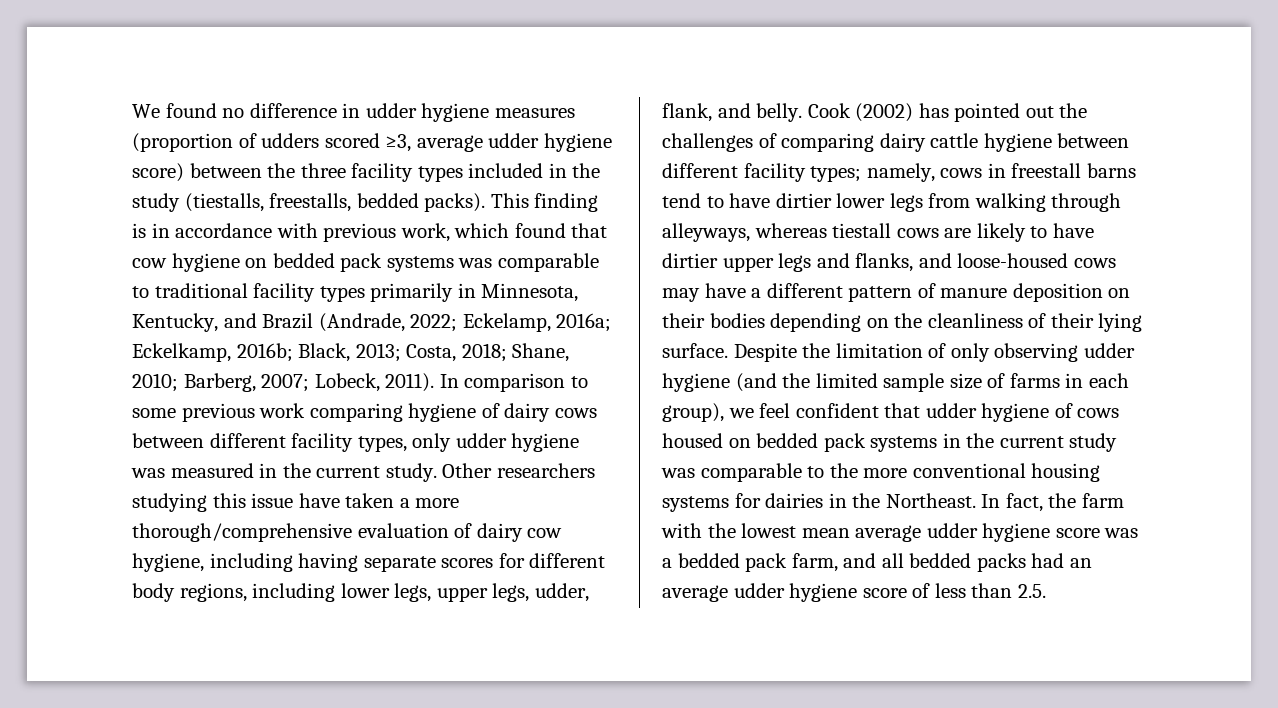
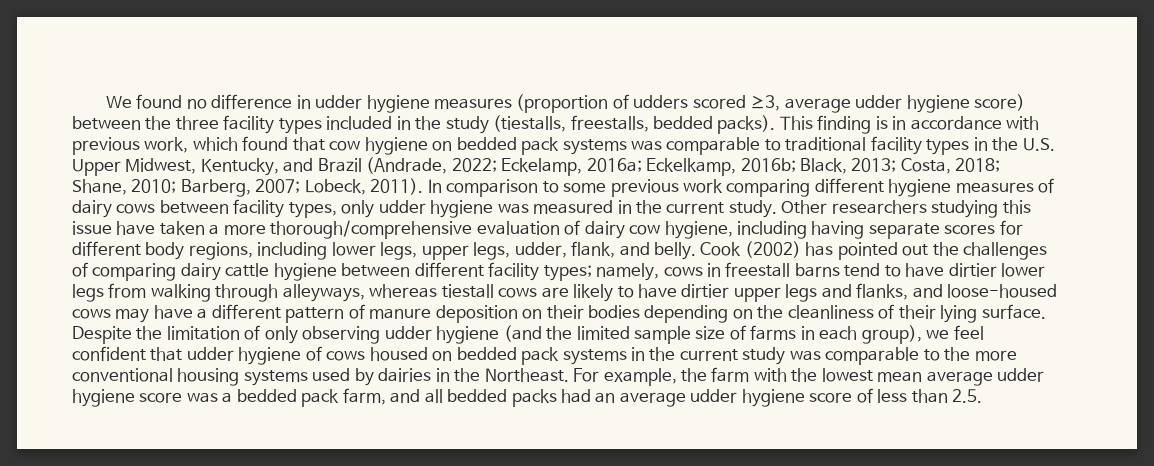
[370,283,579,302] primarily in Minnesota, -> [973,137,1055,151] [72,158,197,176] in the U.S. Upper Midwest,
[408,403,477,422] hygiene -> [814,178,1034,197] different hygiene measures
[209,433,286,448] different -> (229, 207) none
[734,493,761,508] for -> [312,368,374,386] used by
[981,493,1043,512] In fact, -> [573,368,677,386] For example,

